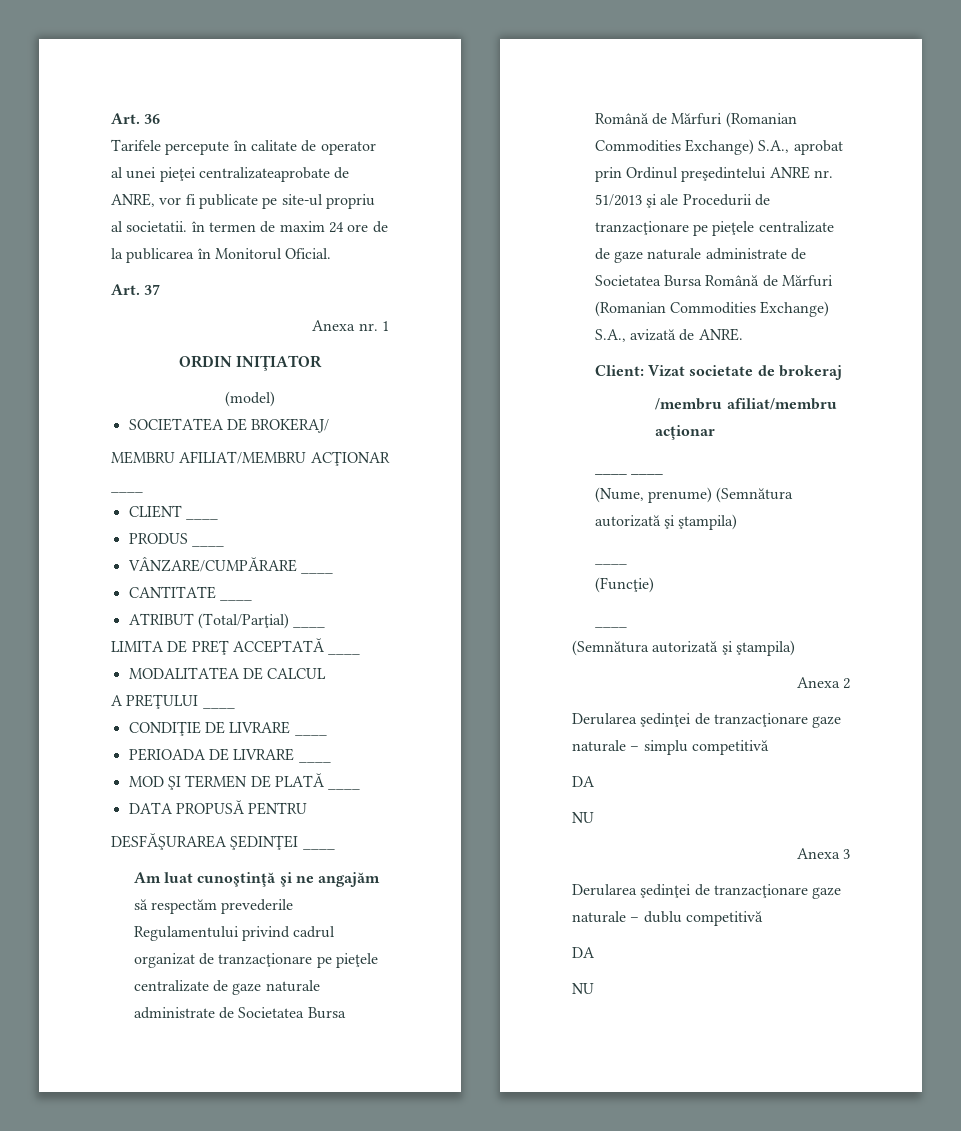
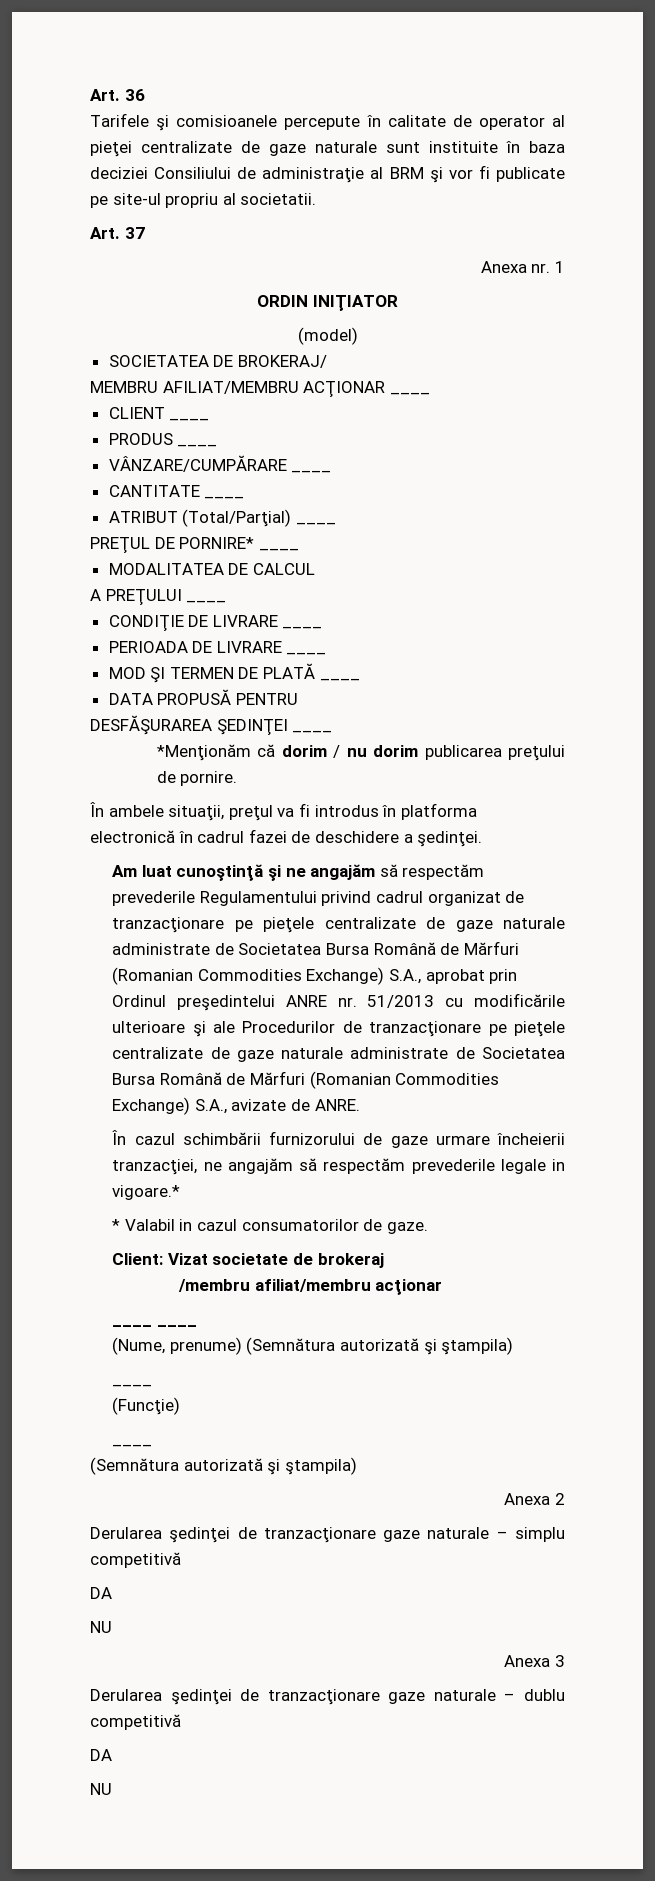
(161, 145) none -> [156,115,278,131] şi comisioanele
[126,167,350,182] [111,193,155,207] unei pieţei centralizateaprobate de ANRE, -> [90,141,565,157] [90,167,443,183] pieţei centralizate de gaze naturale sunt instituite în baza deciziei Consiliului de administraţie al BRM şi
[190,221,388,233] [111,248,332,263] în termen de maxim 24 ore de la publicarea în Monitorul Oficial. -> (317, 199) none
[111,638,325,655] LIMITA DE PREŢ ACCEPTATĂ -> [90,537,255,553] PREŢUL DE PORNIRE*
(335, 848) none -> [156,744,565,761] [156,771,238,786] [90,802,477,821] [90,829,483,847] // *Menţionăm că dorim / nu dorim publicarea preţului de pornire. // În ambele situaţii, preţul va fi introdus în platforma electronică în cadrul fazei de deschidere a şedinţei.
(642, 200) none -> [445,993,565,1007] [112,1021,186,1033] cu modificările ulterioare
[682,194,752,206] Procedurii -> [242,1021,336,1033] Procedurilor
[630,329,677,341] avizată -> [231,1099,287,1111] avizate
(743, 334) none -> [112,1130,566,1148] [112,1158,565,1175] [112,1185,181,1200] [112,1219,428,1234] // În cazul schimbării furnizorului de gaze urmare încheierii tranzacţiei, ne angajăm să respectăm prevederile legale in vigoare.* // * Valabil in cazul consumatorilor de gaze.

